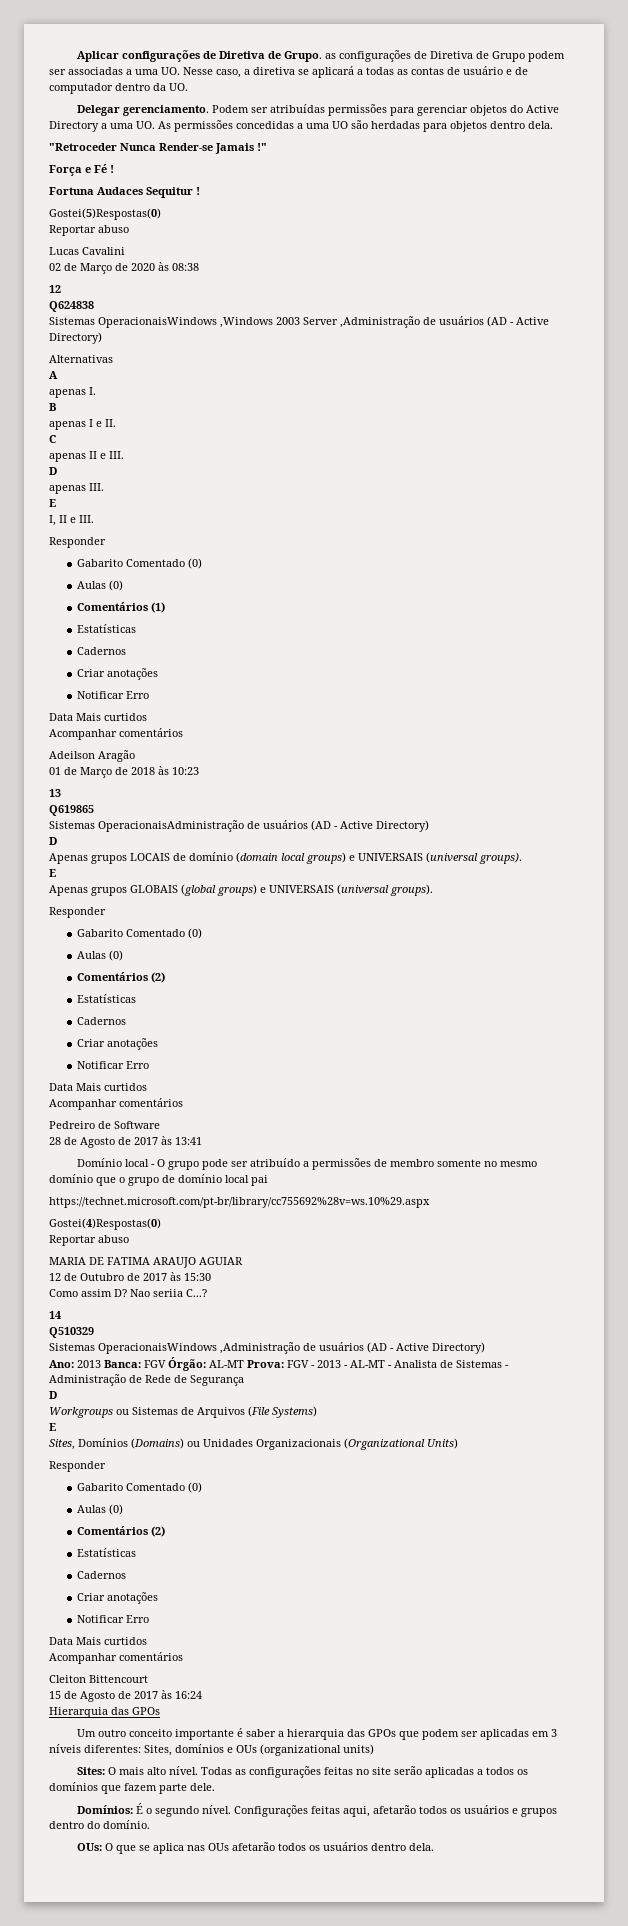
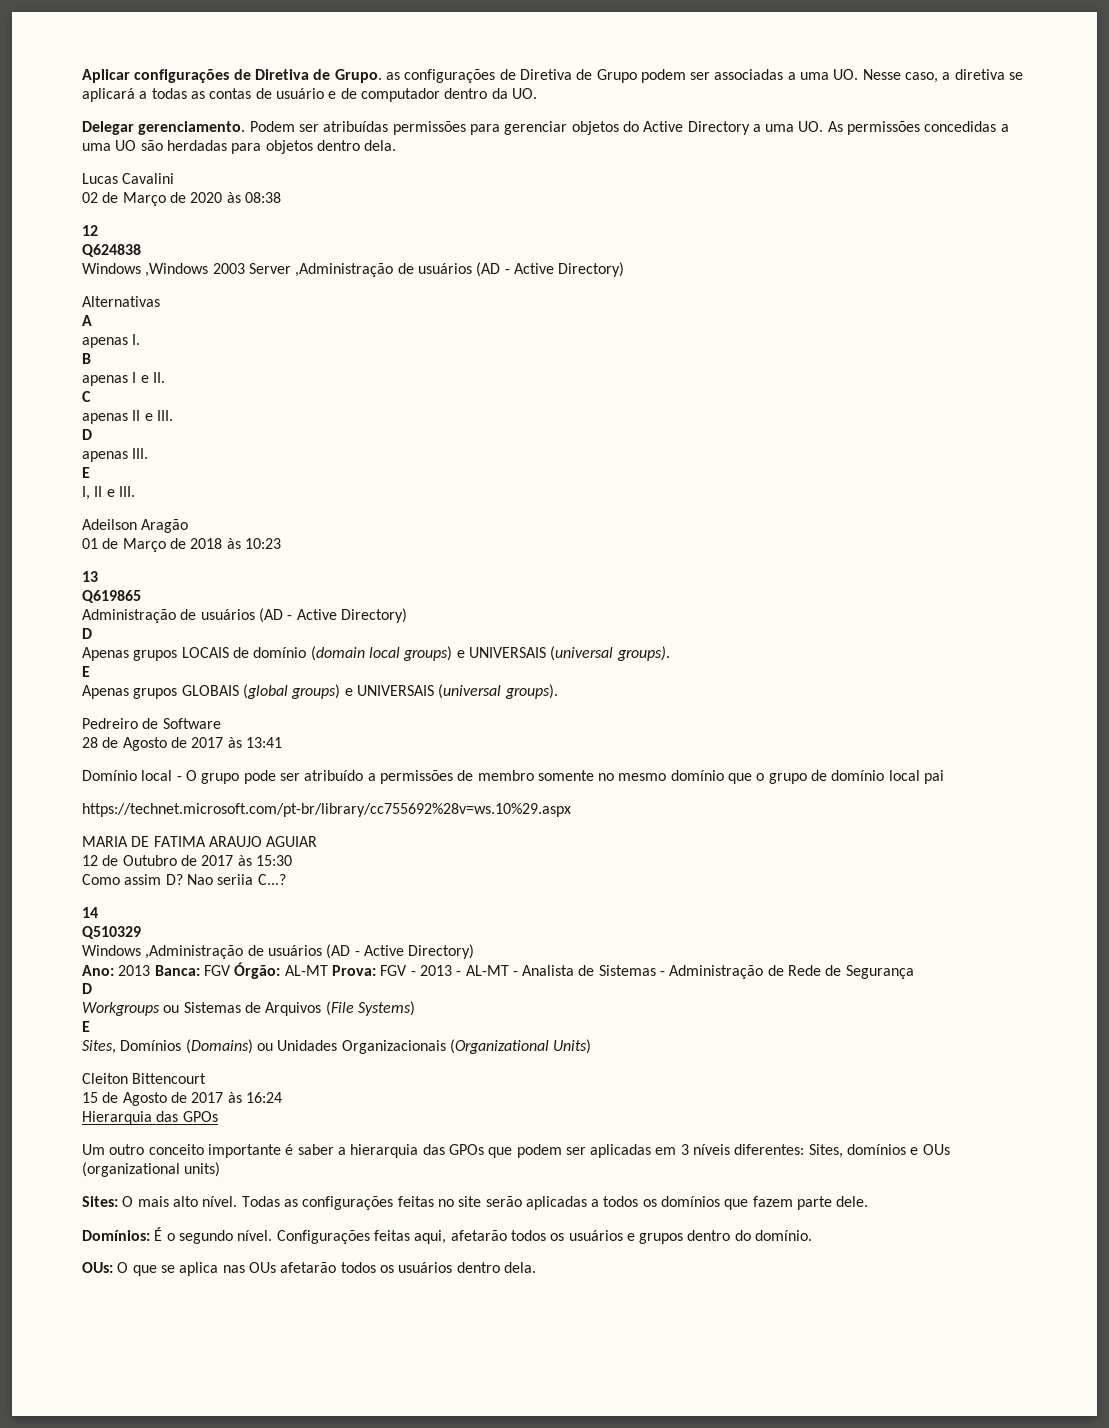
[49,143,267,154] [49,164,114,176] [49,187,200,198] [49,208,161,220] [49,225,129,236] // "Retroceder Nunca Render-se Jamais !" // Força e Fé ! // Fortuna Audaces Sequitur ! // Gostei(5)Respostas(0) // Reportar abuso -> (397, 145) none
[49,317,217,328] Sistemas OperacionaisWindows -> [82,263,141,274] Windows
[49,537,106,548] [77,558,203,569] [77,580,124,591] [77,602,166,613] [77,624,137,633] [77,647,127,655] [77,668,159,680] [77,691,150,699] [49,713,147,721] [49,728,183,740] // Responder // Gabarito Comentado (0) // Aulas (0) // Comentários (1) // Estatísticas // Cadernos // Criar anotações // Notificar Erro // Data Mais curtidos // Acompanhar comentários -> (135, 491) none
[49,820,244,832] Sistemas OperacionaisAdministração -> [82,609,176,623] Administração
[49,907,106,918] [77,928,203,939] [77,950,124,961] [77,972,166,983] [77,994,137,1003] [77,1017,127,1025] [77,1038,159,1050] [77,1061,150,1069] [49,1083,147,1091] [49,1098,183,1110] // Responder // Gabarito Comentado (0) // Aulas (0) // Comentários (2) // Estatísticas // Cadernos // Criar anotações // Notificar Erro // Data Mais curtidos // Acompanhar comentários -> (558, 691) none
[49,1218,161,1230] [49,1235,129,1246] // Gostei(4)Respostas(0) // Reportar abuso -> (571, 810) none
[49,1343,217,1354] Sistemas OperacionaisWindows -> [82,945,141,956] Windows
[49,1461,106,1472] [77,1482,203,1493] [77,1504,124,1515] [77,1526,166,1537] [77,1548,137,1557] [77,1571,127,1579] [77,1592,159,1604] [77,1615,150,1623] [49,1637,147,1645] [49,1652,183,1664] // Responder // Gabarito Comentado (0) // Aulas (0) // Comentários (2) // Estatísticas // Cadernos // Criar anotações // Notificar Erro // Data Mais curtidos // Acompanhar comentários -> (592, 1046) none

